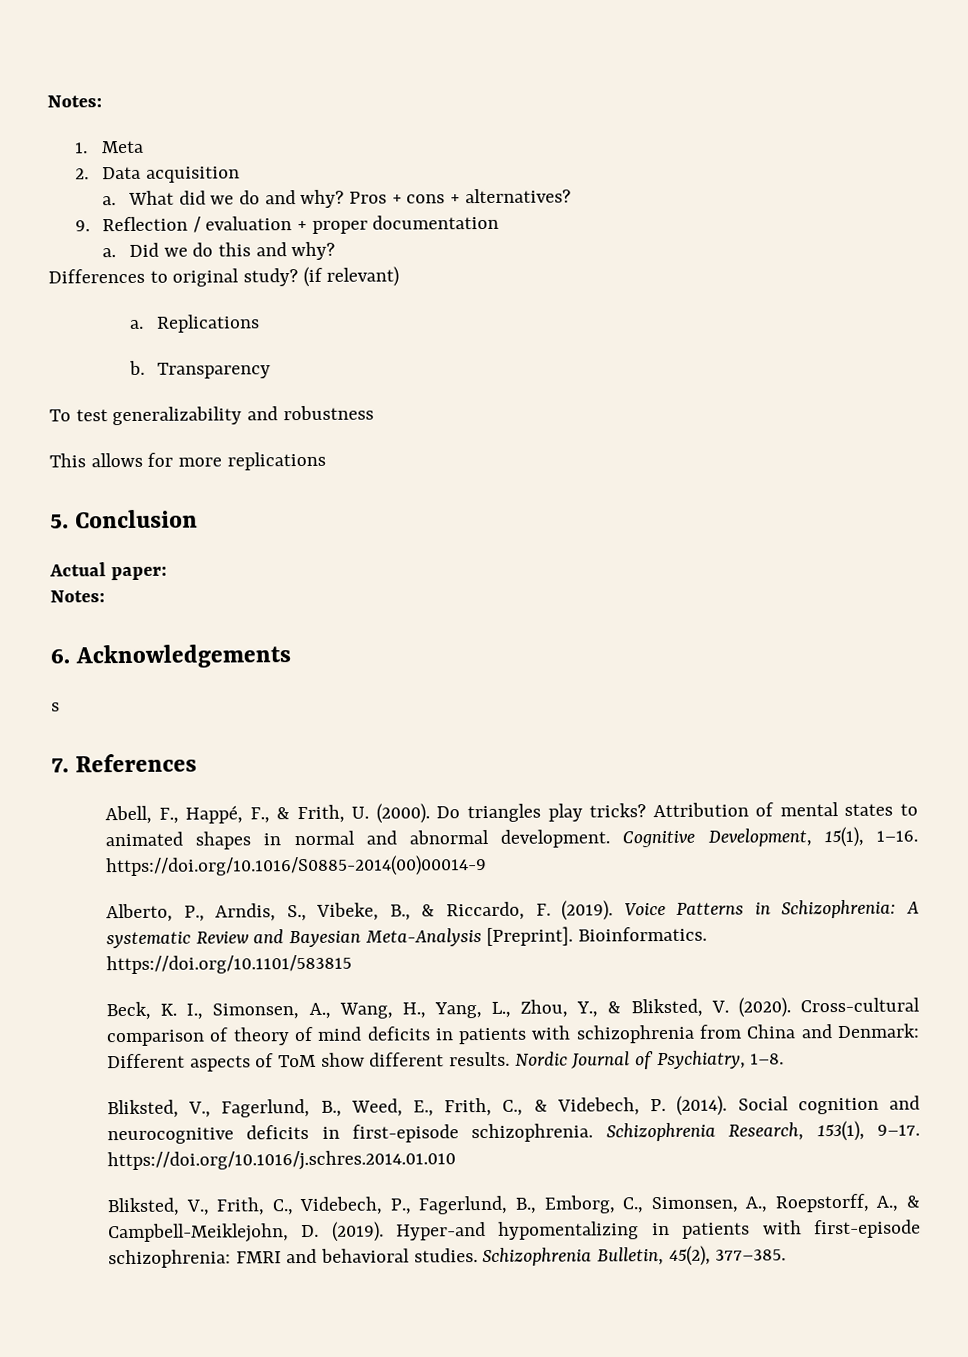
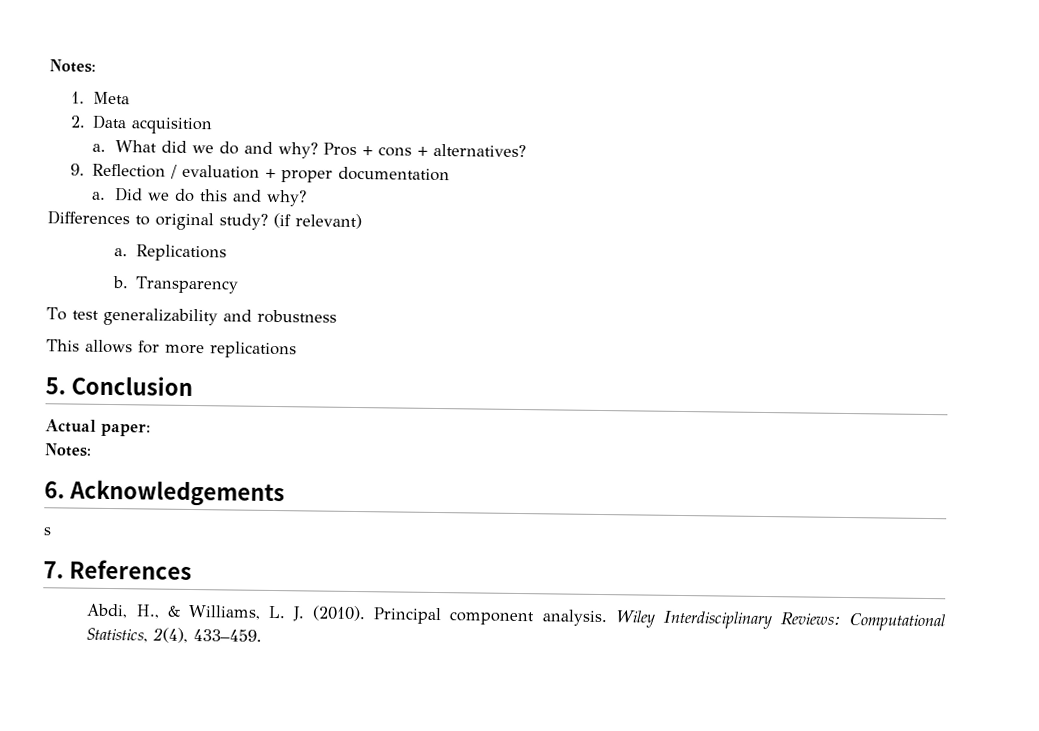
[104,802,919,825] [104,826,918,850] [104,854,487,878] [105,899,920,923] [105,926,707,949] [105,954,352,975] [105,997,921,1021] [105,1023,920,1047] [106,1050,785,1072] [106,1095,921,1119] [106,1120,920,1145] [106,1150,456,1172] [106,1193,921,1217] [107,1219,921,1244] [107,1245,787,1269] Abell, F., Happé, F., & Frith, U. (2000). Do triangles play tricks? Attribution of mental states to animated shapes in normal and abnormal development. Cognitive Development, 15(1), 1–16. https://doi.org/10.1016/S0885-2014(00)00014-9 // Alberto, P., Arndis, S., Vibeke, B., & Riccardo, F. (2019). Voice Patterns in Schizophrenia: A systematic Review and Bayesian Meta-Analysis [Preprint]. Bioinformatics. https://doi.org/10.1101/583815 // Beck, K. I., Simonsen, A., Wang, H., Yang, L., Zhou, Y., & Bliksted, V. (2020). Cross-cultural comparison of theory of mind deficits in patients with schizophrenia from China and Denmark: Different aspects of ToM show different results. Nordic Journal of Psychiatry, 1–8. // Bliksted, V., Fagerlund, B., Weed, E., Frith, C., & Videbech, P. (2014). Social cognition and neurocognitive deficits in first-episode schizophrenia. Schizophrenia Research, 153(1), 9–17. https://doi.org/10.1016/j.schres.2014.01.010 // Bliksted, V., Frith, C., Videbech, P., Fagerlund, B., Emborg, C., Simonsen, A., Roepstorff, A., & Campbell-Meiklejohn, D. (2019). Hyper-and hypomentalizing in patients with first-episode schizophrenia: FMRI and behavioral studies. Schizophrenia Bulletin, 45(2), 377–385. -> [86,603,946,632] [86,627,263,643] Abdi, H., & Williams, L. J. (2010). Principal component analysis. Wiley Interdisciplinary Reviews: Computational Statistics, 2(4), 433–459.

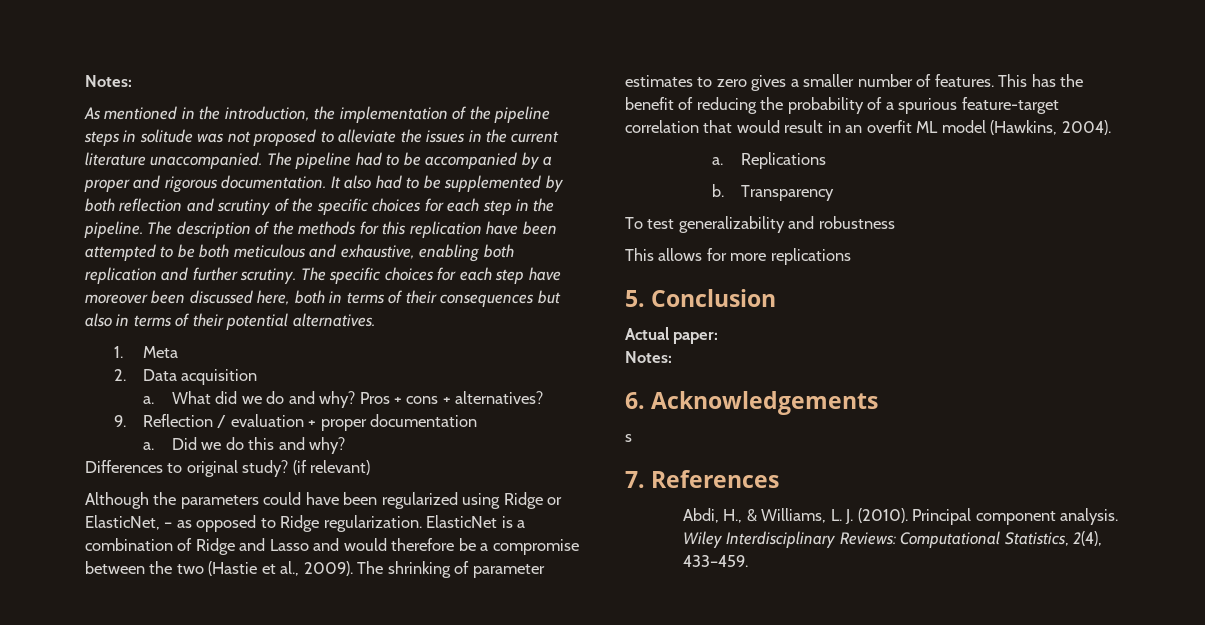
[49,59,96,73] Notes: -> [85,75,132,87] [84,106,551,123] [84,129,560,146] [85,152,553,169] [84,175,564,193] [85,198,555,215] [84,221,557,238] [85,244,514,262] [85,267,561,284] [85,290,561,307] [85,313,375,330] Notes: // As mentioned in the introduction, the implementation of the pipeline steps in solitude was not proposed to alleviate the issues in the current literature unaccompanied. The pipeline had to be accompanied by a proper and rigorous documentation. It also had to be supplemented by both reflection and scrutiny of the specific choices for each step in the pipeline. The description of the methods for this replication have been attempted to be both meticulous and exhaustive, enabling both replication and further scrutiny. The specific choices for each step have moreover been discussed here, both in terms of their consequences but also in terms of their potential alternatives.
(362, 221) none -> [85,492,563,509] [85,515,526,532] [85,538,579,555] [85,561,545,578] [625,74,1084,91] [625,97,1059,114] [625,120,1111,135] // Although the parameters could have been regularized using Ridge or ElasticNet, – as opposed to Ridge regularization. ElasticNet is a combination of Ridge and Lasso and would therefore be a compromise between the two (Hastie et al., 2009). The shrinking of parameter estimates to zero gives a smaller number of features. This has the benefit of reducing the probability of a spurious feature-target correlation that would result in an overfit ML model (Hawkins, 2004).

